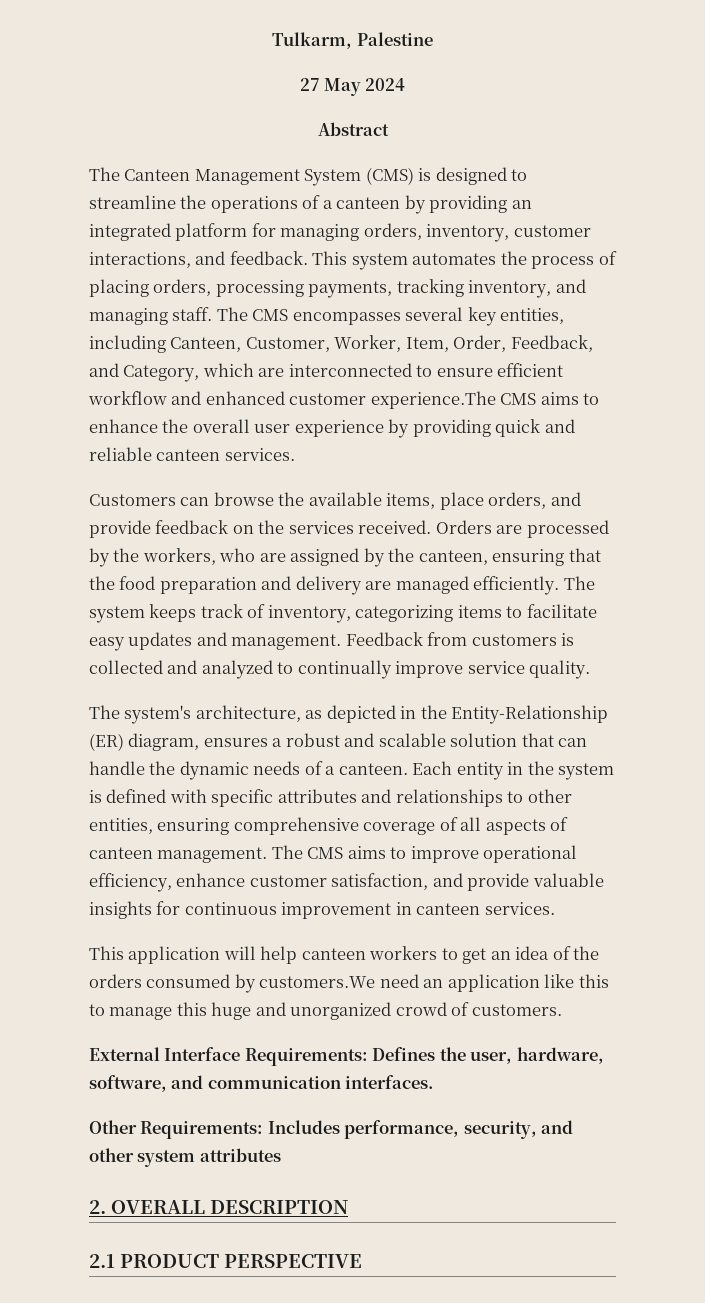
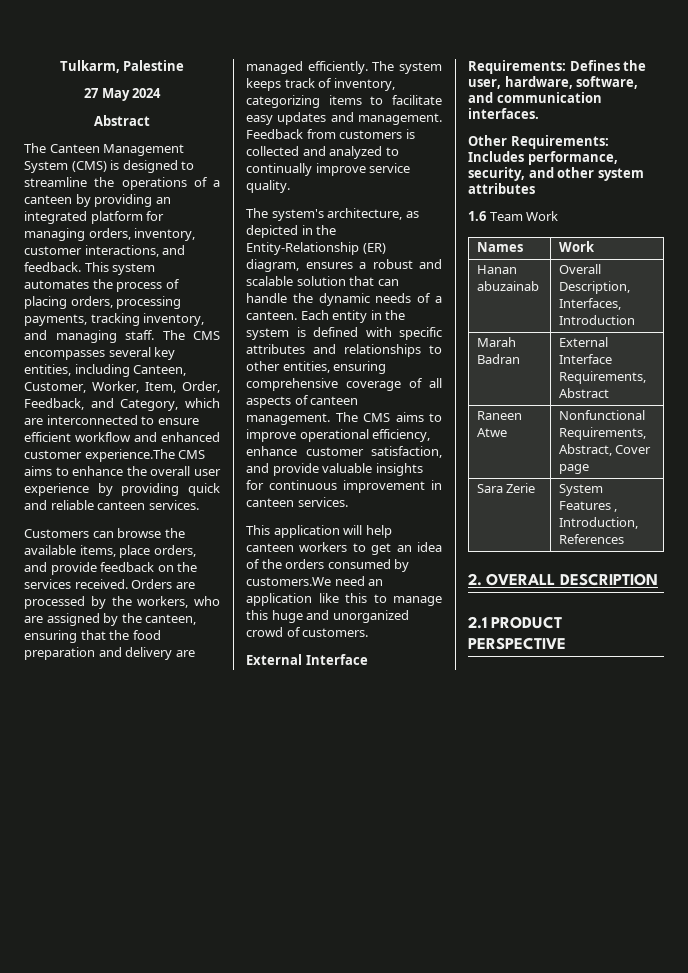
(281, 1155) none -> [468,211,559,221] [476,242,523,252] [558,241,595,252] [476,265,517,274] [476,281,539,291] [558,264,601,274] [558,281,630,294] [558,298,621,310] [558,315,635,325] [476,337,516,347] [476,354,520,364] [558,337,608,347] [558,354,612,364] [558,371,646,384] [558,388,609,398] [476,411,522,420] [476,428,507,437] [558,410,645,420] [558,427,646,440] [558,444,652,456] [558,464,589,474] [476,483,536,493] [558,484,603,496] [558,501,618,512] [558,517,638,529] [558,534,624,544] // 1.6 Team Work // Names | Work // Hanan abuzainab | Overall Description, Interfaces, Introduction // Marah Badran | External Interface Requirements, Abstract // Raneen Atwe | Nonfunctional Requirements, Abstract, Cover page // Sara Zerie | System Features , Introduction, References

